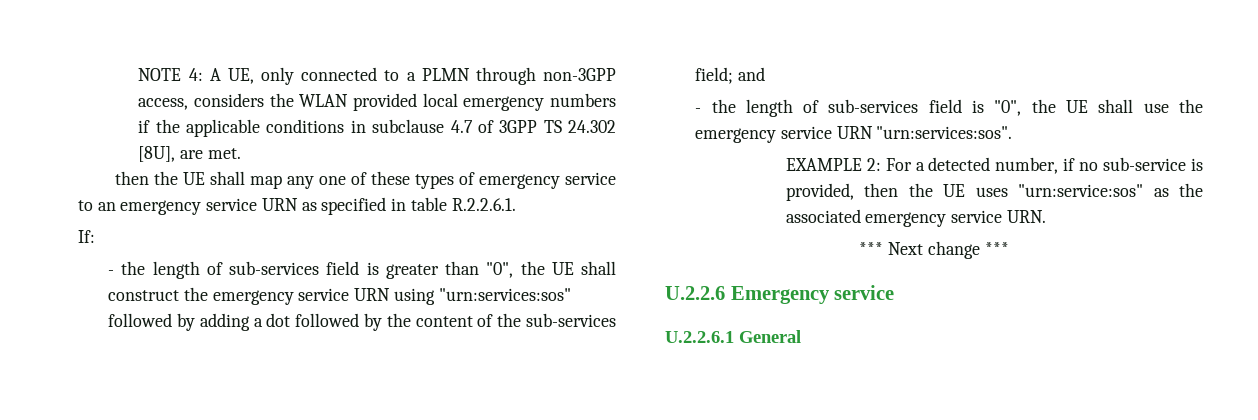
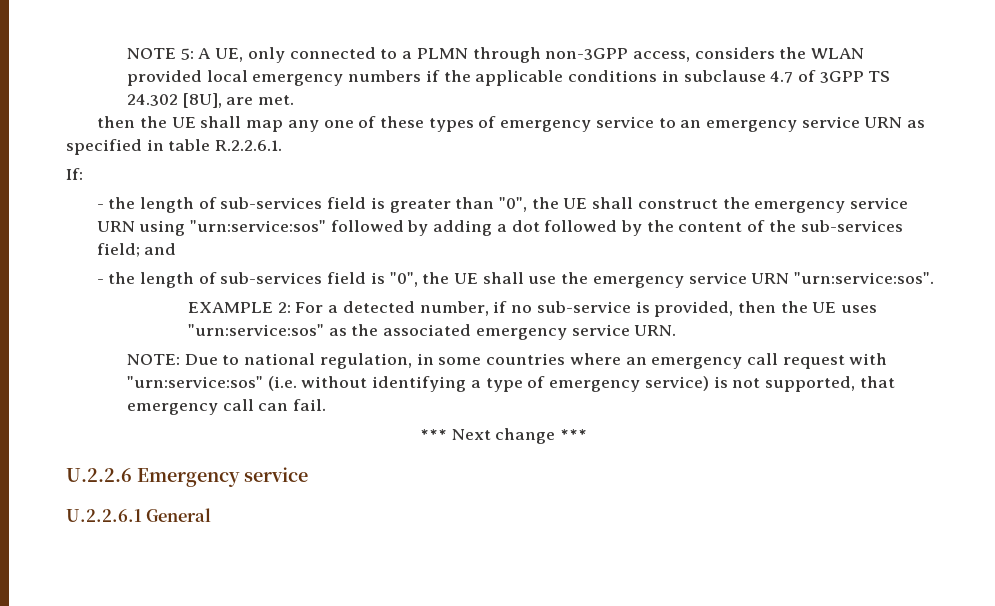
[188,68,203,81] 4: -> [180,48,194,60] 5:
[438,288,571,301] "urn:services:sos" -> [189,220,326,232] "urn:service:sos"
[876,126,1013,139] "urn:services:sos". -> [794,272,935,284] "urn:service:sos".
(1046, 216) none -> [126,353,888,369] [126,376,895,392] [126,399,327,415] // NOTE: Due to national regulation, in some countries where an emergency call request with "urn:service:sos" (i.e. without identifying a type of emergency service) is not supported, that emergency call can fail.

